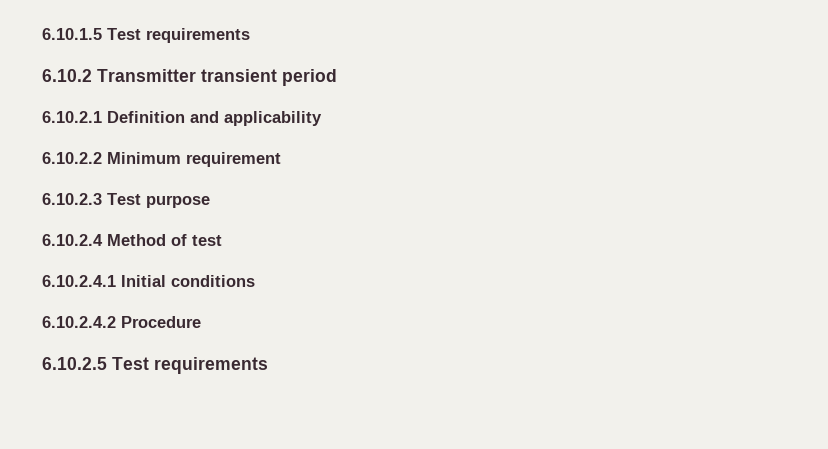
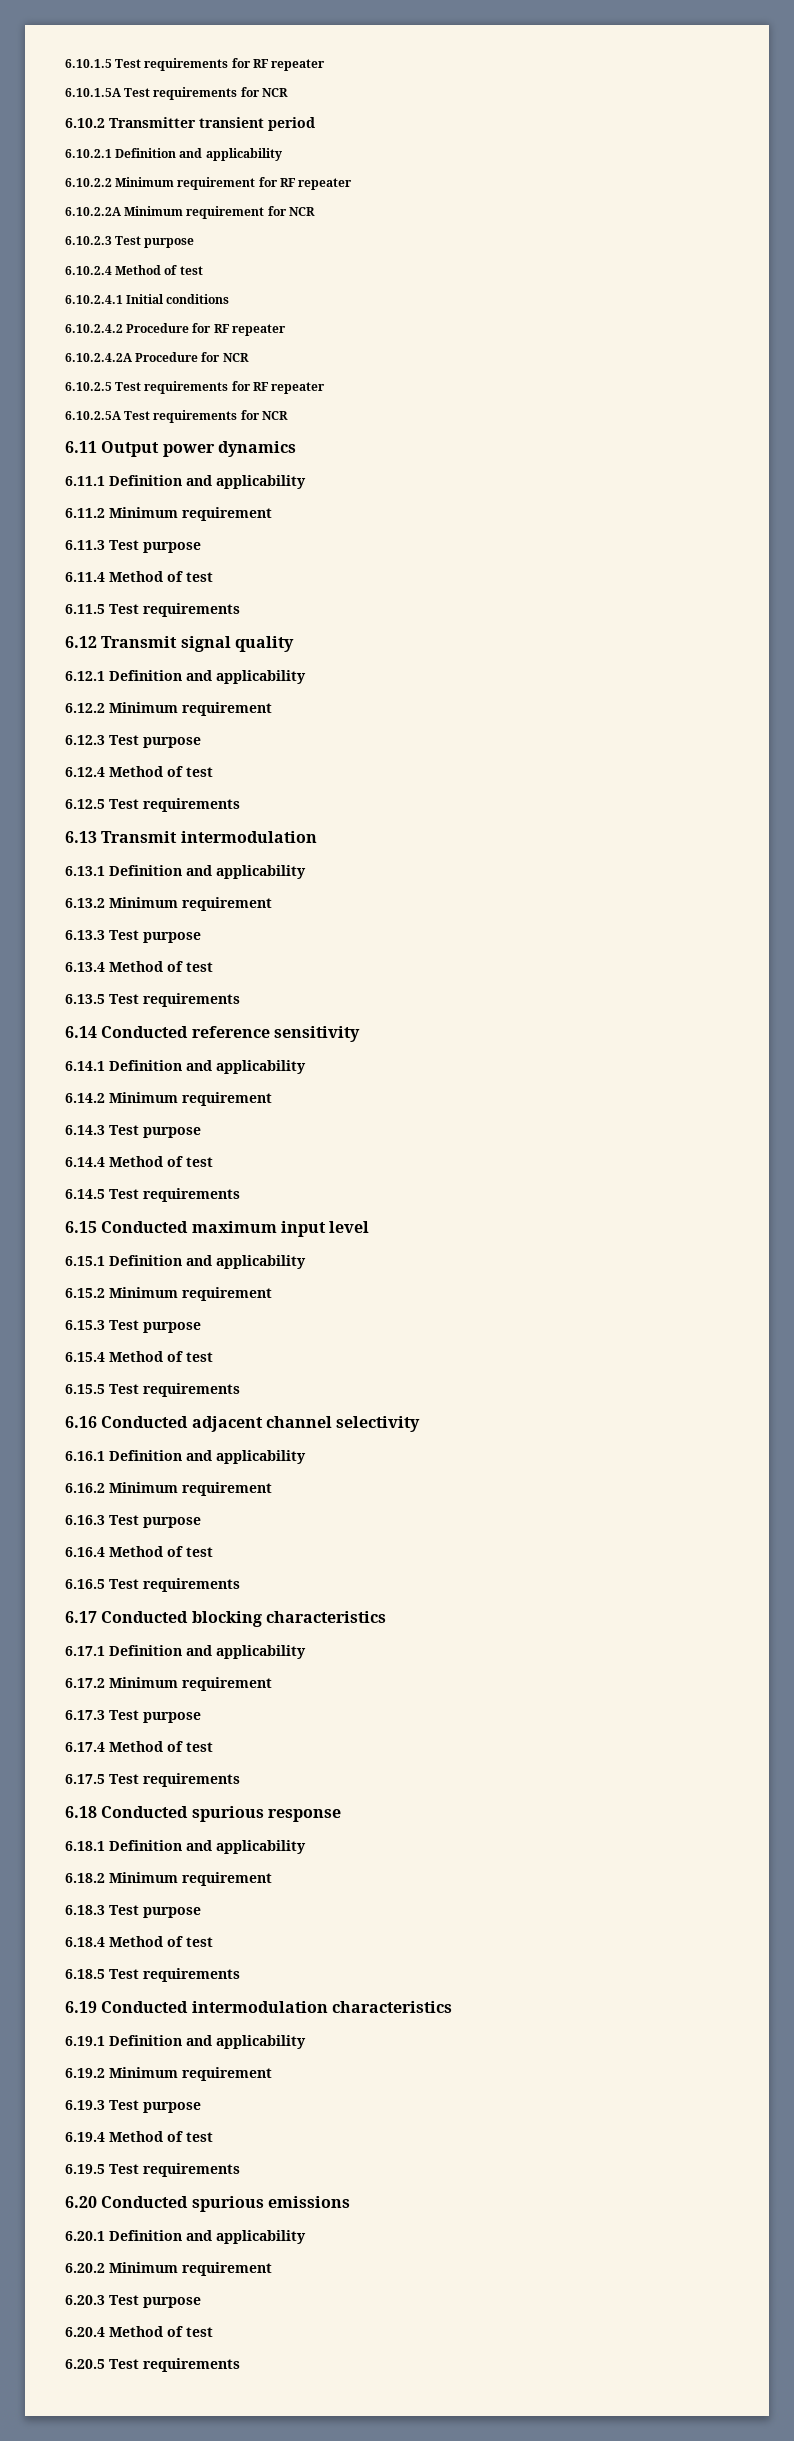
(250, 35) none -> [231,58,326,71] [65,87,288,100] for RF repeater // 6.10.1.5A Test requirements for NCR
(281, 159) none -> [258,177,353,190] [65,206,315,219] for RF repeater // 6.10.2.2A Minimum requirement for NCR
[42,357,107,370] // 6.10.2.5 -> [192,323,286,336] [65,352,249,362] [65,381,326,394] [65,410,288,423] [65,441,296,457] [65,475,306,489] [65,507,272,521] [65,540,201,553] [65,571,213,582] [65,603,240,617] [65,636,294,652] [65,670,306,684] [65,702,272,716] [65,735,201,748] [65,766,213,777] [65,798,240,812] [65,831,317,843] [65,865,306,879] [65,897,272,911] [65,930,201,943] [65,961,213,972] [65,993,240,1007] [65,1026,360,1042] [65,1060,306,1074] [65,1092,272,1106] [65,1125,201,1138] [65,1156,213,1167] [65,1188,240,1202] [65,1221,370,1237] [65,1255,306,1269] [65,1287,272,1301] [65,1320,201,1333] [65,1351,213,1362] [65,1383,240,1397] [65,1416,421,1432] [65,1450,306,1464] [65,1482,272,1496] [65,1515,201,1528] [65,1546,213,1557] [65,1578,240,1592] [65,1611,386,1627] [65,1645,306,1659] [65,1677,272,1691] [65,1710,201,1723] [65,1741,213,1752] [65,1773,240,1787] [65,1806,341,1822] [65,1840,306,1854] [65,1872,272,1886] [65,1905,201,1918] [65,1936,213,1947] [65,1968,240,1982] [65,2001,452,2013] [65,2035,306,2049] [65,2067,272,2081] [65,2100,201,2113] [65,2131,213,2142] [65,2163,240,2177] [65,2196,350,2212] [65,2230,306,2244] [65,2262,272,2276] [65,2295,201,2308] [65,2326,213,2337] [65,2359,105,2369] for RF repeater // 6.10.2.4.2A Procedure for NCR // 6.10.2.5 Test requirements for RF repeater // 6.10.2.5A Test requirements for NCR // 6.11 Output power dynamics // 6.11.1 Definition and applicability // 6.11.2 Minimum requirement // 6.11.3 Test purpose // 6.11.4 Method of test // 6.11.5 Test requirements // 6.12 Transmit signal quality // 6.12.1 Definition and applicability // 6.12.2 Minimum requirement // 6.12.3 Test purpose // 6.12.4 Method of test // 6.12.5 Test requirements // 6.13 Transmit intermodulation // 6.13.1 Definition and applicability // 6.13.2 Minimum requirement // 6.13.3 Test purpose // 6.13.4 Method of test // 6.13.5 Test requirements // 6.14 Conducted reference sensitivity // 6.14.1 Definition and applicability // 6.14.2 Minimum requirement // 6.14.3 Test purpose // 6.14.4 Method of test // 6.14.5 Test requirements // 6.15 Conducted maximum input level // 6.15.1 Definition and applicability // 6.15.2 Minimum requirement // 6.15.3 Test purpose // 6.15.4 Method of test // 6.15.5 Test requirements // 6.16 Conducted adjacent channel selectivity // 6.16.1 Definition and applicability // 6.16.2 Minimum requirement // 6.16.3 Test purpose // 6.16.4 Method of test // 6.16.5 Test requirements // 6.17 Conducted blocking characteristics // 6.17.1 Definition and applicability // 6.17.2 Minimum requirement // 6.17.3 Test purpose // 6.17.4 Method of test // 6.17.5 Test requirements // 6.18 Conducted spurious response // 6.18.1 Definition and applicability // 6.18.2 Minimum requirement // 6.18.3 Test purpose // 6.18.4 Method of test // 6.18.5 Test requirements // 6.19 Conducted intermodulation characteristics // 6.19.1 Definition and applicability // 6.19.2 Minimum requirement // 6.19.3 Test purpose // 6.19.4 Method of test // 6.19.5 Test requirements // 6.20 Conducted spurious emissions // 6.20.1 Definition and applicability // 6.20.2 Minimum requirement // 6.20.3 Test purpose // 6.20.4 Method of test // 6.20.5

